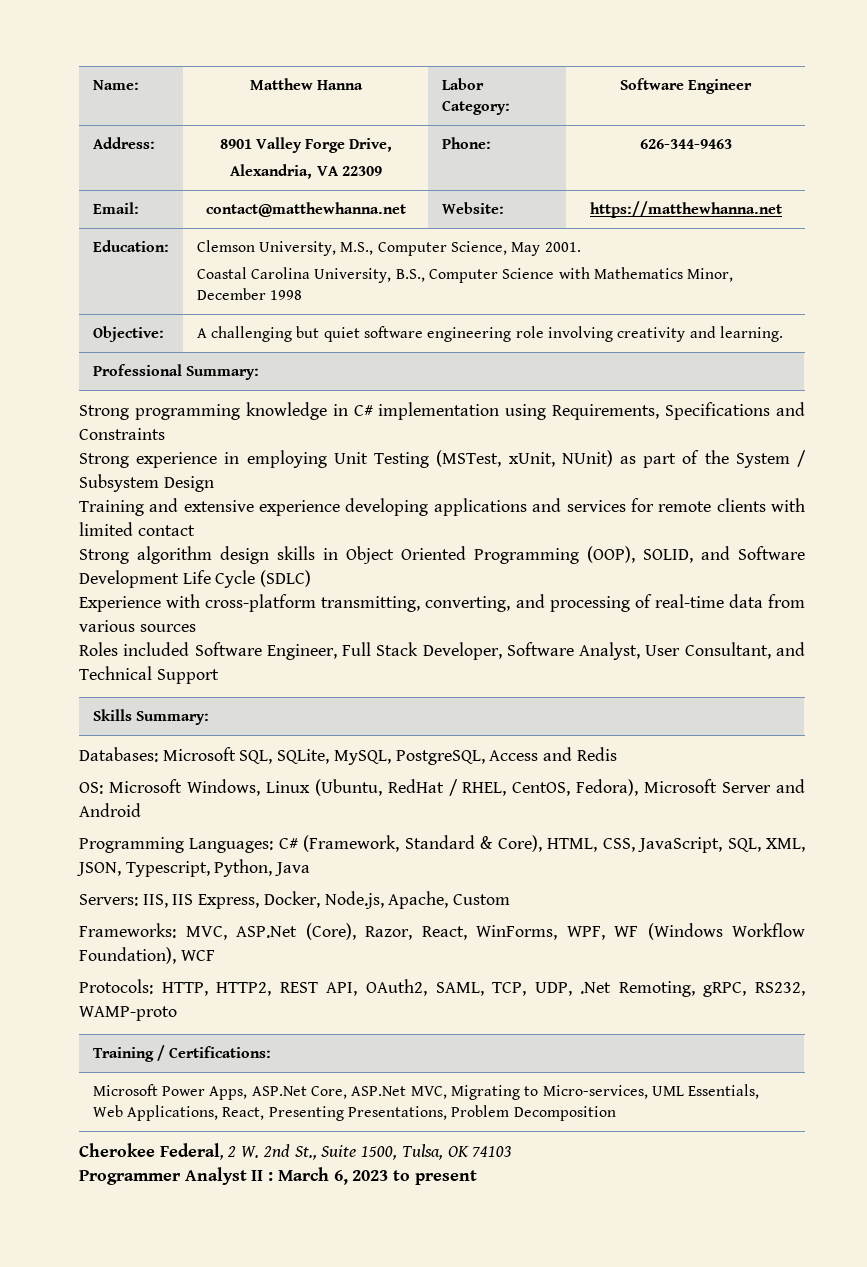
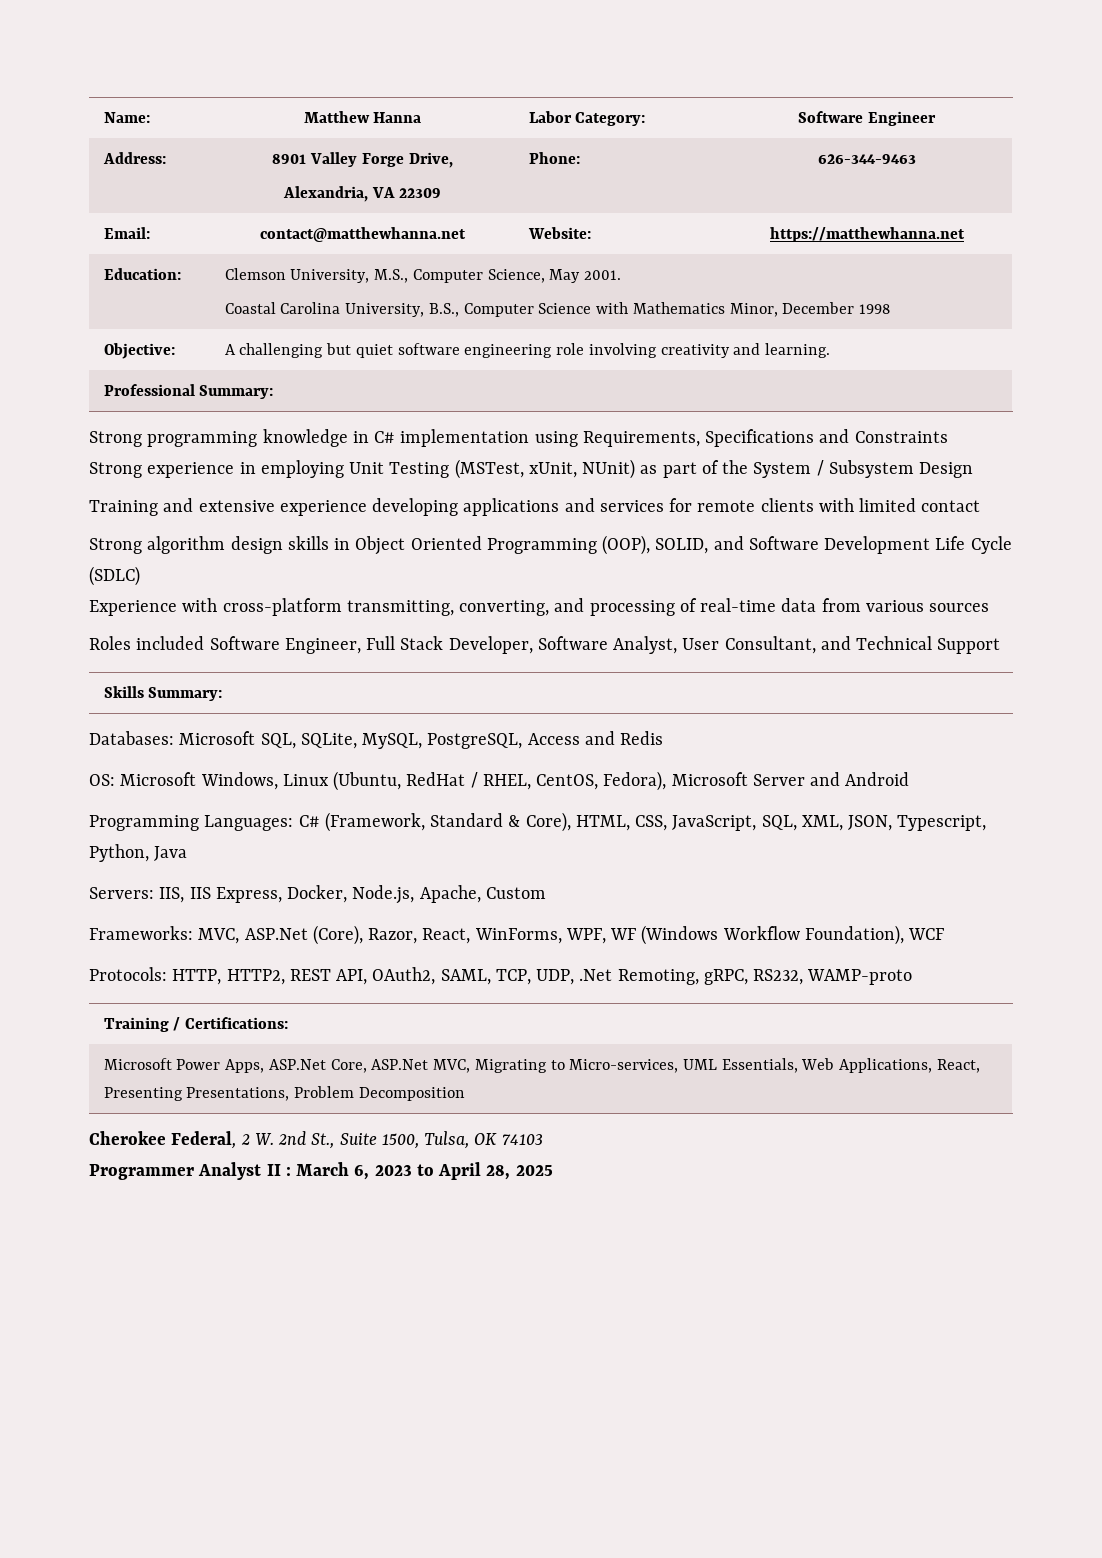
[414,1170,477,1185] present -> [438,1162,553,1180] April 28, 2025

